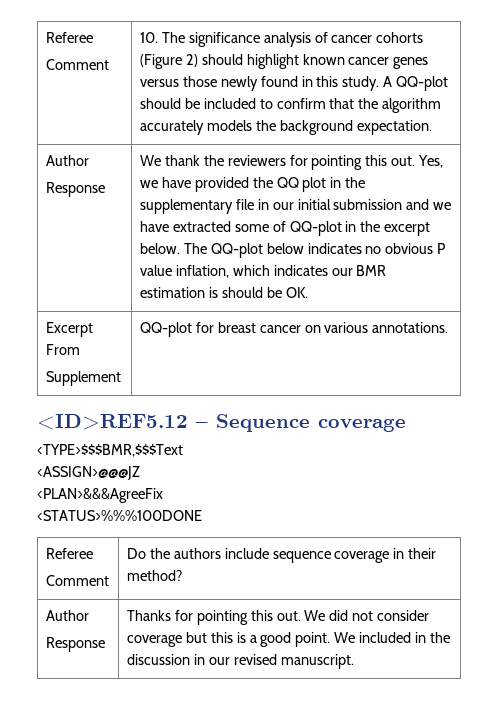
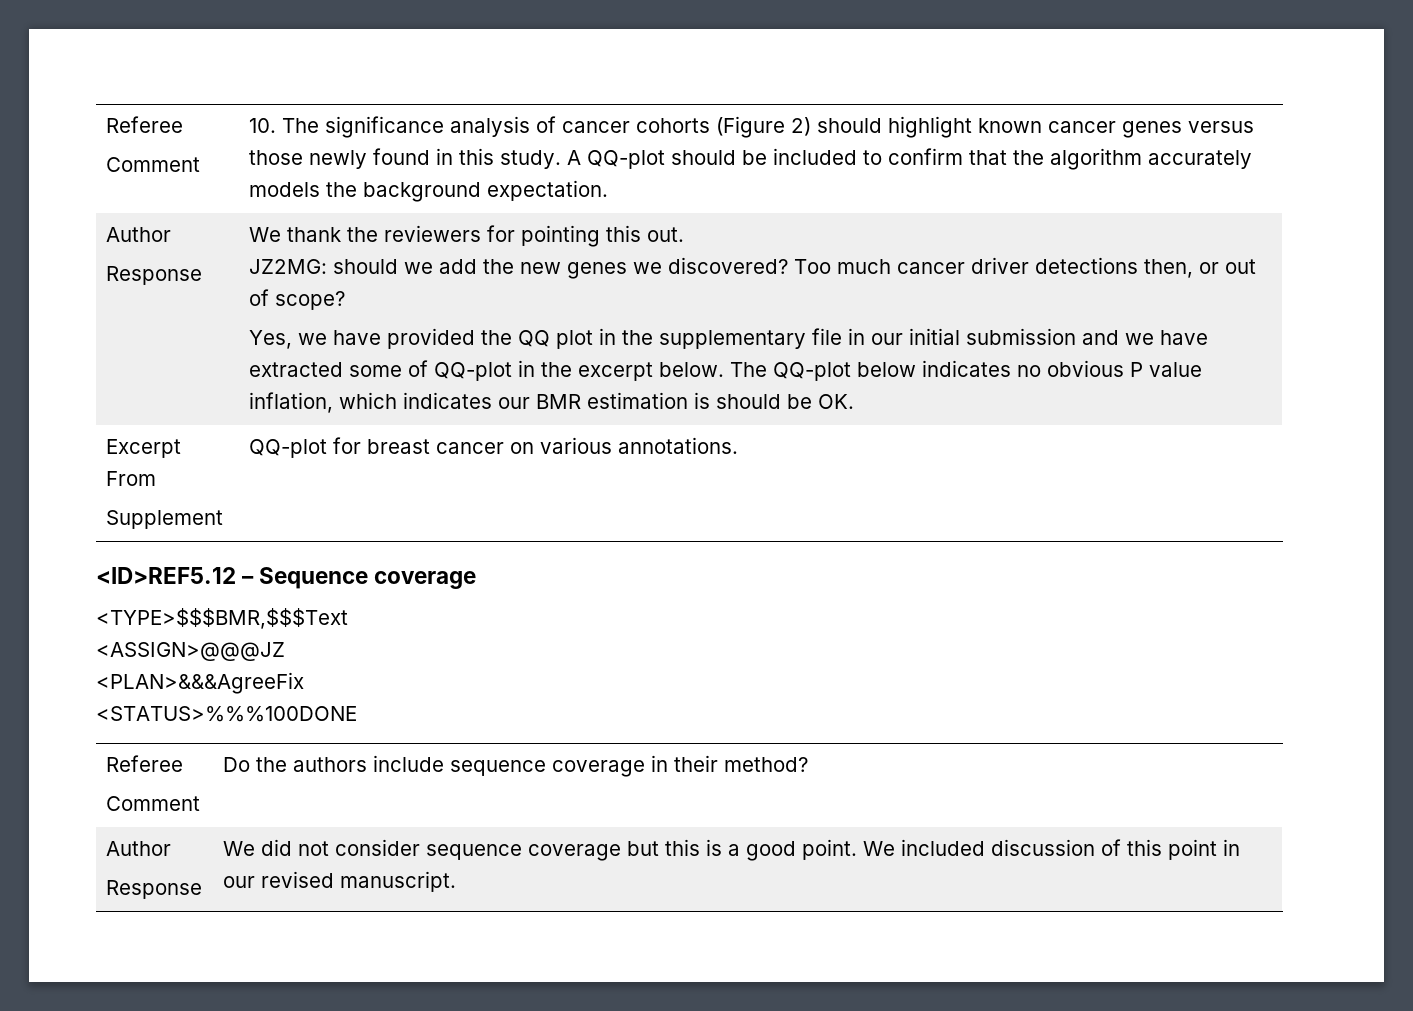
(416, 161) none -> [249,257,1257,279] [249,289,346,310] // JZ2MG: should we add the new genes we discovered? Too much cancer driver detections then, or out of scope? //
[126,610,301,625] Thanks for pointing this out. -> (203, 889) none
(430, 615) none -> [426,844,523,860] sequence
[415,632,451,643] [126,654,190,665] in the discussion -> [991,839,1218,860] discussion of this point

